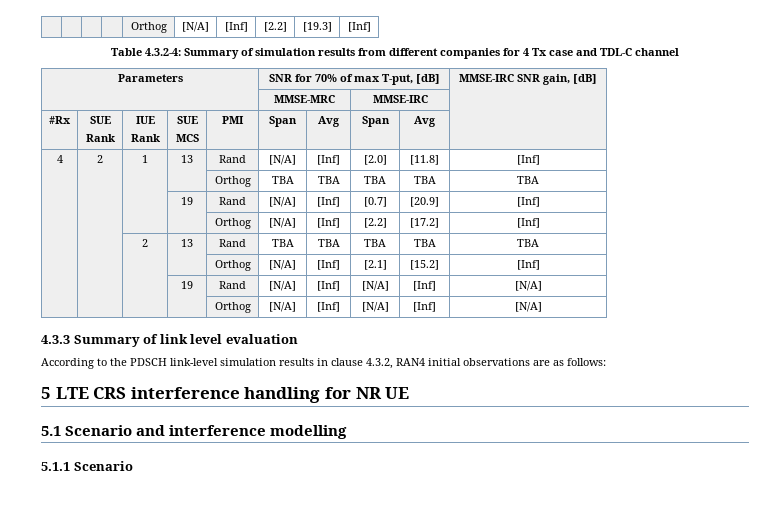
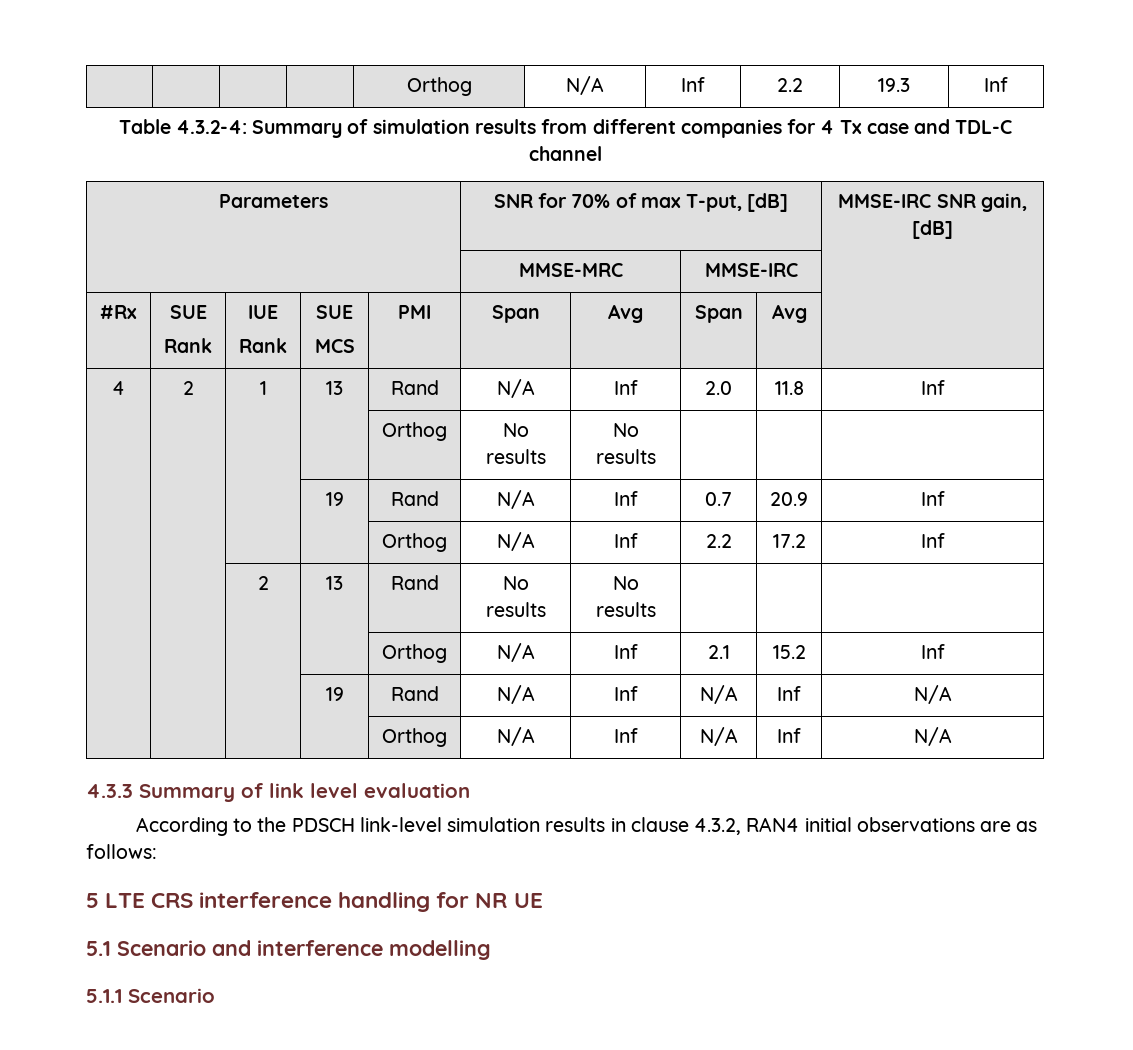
[130,22,167,33] [182,22,209,32] [224,22,248,32] [263,22,287,32] [302,22,332,32] [347,22,371,32] | | | | Orthog | [N/A] | [Inf] | [2.2] | [19.3] | [Inf] -> [406,77,472,96] [566,76,604,95] [681,77,705,92] [777,78,803,92] [878,78,910,92] [984,77,1008,92] | | | | Orthog | N/A | Inf | 2.2 | 19.3 | Inf
[269,155,296,165] [317,155,340,165] [363,155,387,165] [410,155,439,165] [516,155,540,165] [214,176,251,187] [271,176,294,184] [317,176,340,184] [364,176,386,184] [413,176,436,184] [517,176,539,184] [181,197,193,205] [219,197,246,205] [269,197,296,207] [317,197,340,207] [363,197,387,207] [410,197,439,207] [516,197,540,207] [214,218,251,229] [269,218,296,228] [317,218,340,228] [363,218,387,228] [410,218,439,228] [516,218,540,228] [142,239,148,247] [181,239,193,247] [219,239,246,247] [271,239,294,247] [317,239,340,247] [364,239,386,247] [413,239,436,247] [517,239,539,247] [214,260,251,271] [269,260,296,270] [317,260,340,270] [363,260,387,270] [410,260,439,270] [516,260,540,270] [181,281,193,289] [219,281,246,289] [269,281,296,291] [317,281,340,291] [361,281,389,291] [413,281,436,291] [514,281,542,291] [214,302,251,313] [269,302,296,312] [317,302,340,312] [361,302,389,312] [413,302,436,312] [514,302,542,312] [N/A] | [Inf] | [2.0] | [11.8] | [Inf] // | | | | Orthog | TBA | TBA | TBA | TBA | TBA // | | | 19 | Rand | [N/A] | [Inf] | [0.7] | [20.9] | [Inf] // | | | | Orthog | [N/A] | [Inf] | [2.2] | [17.2] | [Inf] // | | 2 | 13 | Rand | TBA | TBA | TBA | TBA | TBA // | | | | Orthog | [N/A] | [Inf] | [2.1] | [15.2] | [Inf] // | | | 19 | Rand | [N/A] | [Inf] | [N/A] | [Inf] | [N/A] // | | | | Orthog | [N/A] | [Inf] | [N/A] | [Inf] | [N/A] -> [496,379,535,398] [613,380,638,395] [705,381,732,395] [774,381,804,395] [920,380,945,395] [382,422,447,441] [502,423,529,437] [485,449,546,464] [612,423,639,437] [595,449,656,464] [325,492,344,506] [390,491,439,506] [496,490,535,509] [613,491,638,506] [705,492,732,506] [770,492,808,506] [920,491,945,506] [382,533,447,552] [496,532,535,551] [613,533,638,548] [705,534,732,548] [772,534,806,548] [920,533,945,548] [257,576,269,590] [326,576,343,590] [390,575,439,590] [502,576,529,590] [485,602,546,617] [612,576,639,590] [595,602,656,617] [382,644,447,663] [496,643,535,662] [613,644,638,659] [707,645,730,659] [772,645,806,659] [920,644,945,659] [325,687,344,701] [390,686,439,701] [496,685,535,704] [613,686,638,701] [699,685,738,704] [777,686,801,701] [913,685,952,704] [382,728,447,747] [496,727,535,746] [613,728,638,743] [699,727,738,746] [777,728,801,743] [913,727,952,746] N/A | Inf | 2.0 | 11.8 | Inf // | | | | Orthog | No results | No results | | | // | | | 19 | Rand | N/A | Inf | 0.7 | 20.9 | Inf // | | | | Orthog | N/A | Inf | 2.2 | 17.2 | Inf // | | 2 | 13 | Rand | No results | No results | | | // | | | | Orthog | N/A | Inf | 2.1 | 15.2 | Inf // | | | 19 | Rand | N/A | Inf | N/A | Inf | N/A // | | | | Orthog | N/A | Inf | N/A | Inf | N/A

